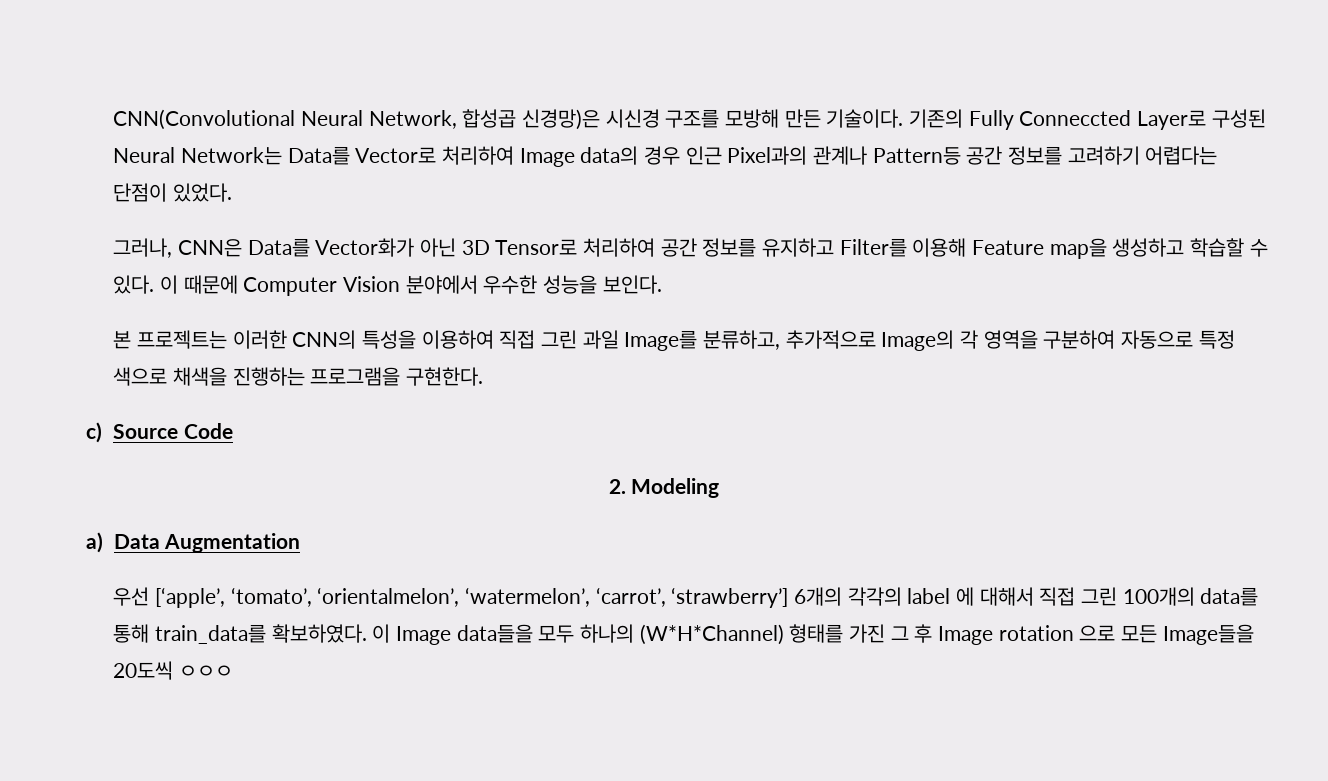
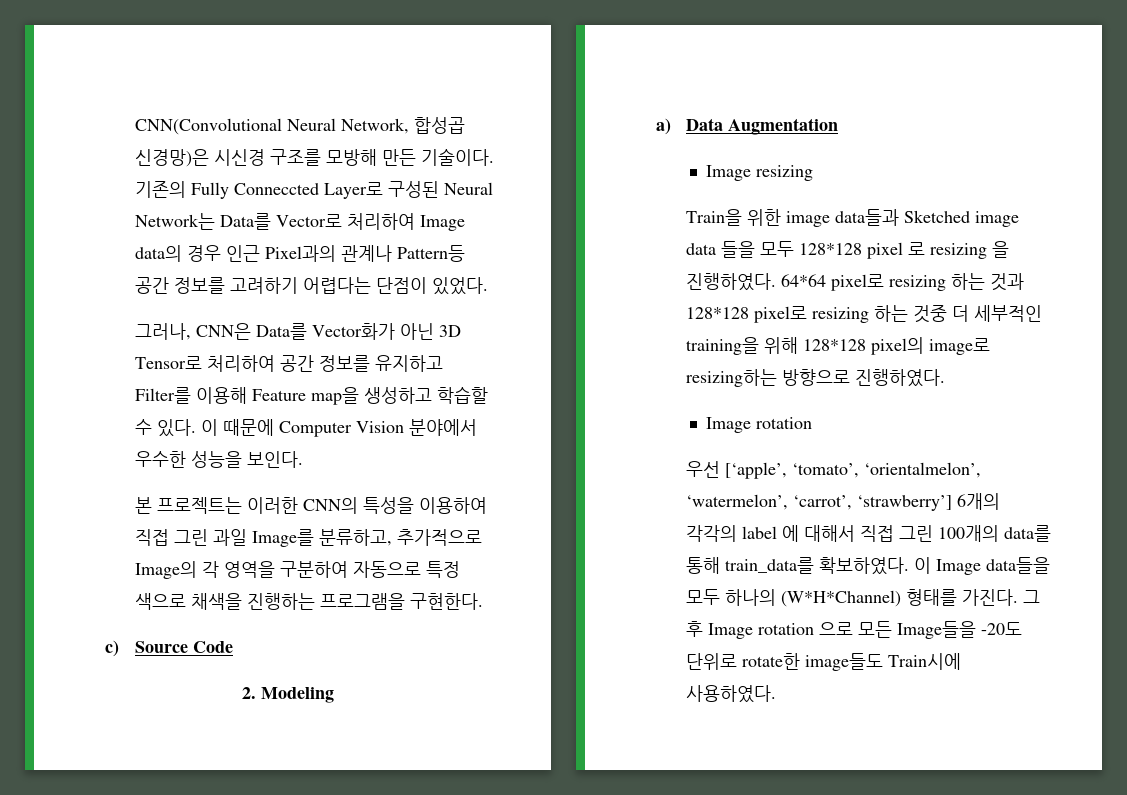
(301, 543) none -> [705,165,813,181] [686,209,1020,227] [686,241,1010,259] [686,273,1025,291] [686,305,1043,323] [686,337,991,355] [686,369,946,387] [705,417,812,433] // Image resizing // Train을 위한 image data들과 Sketched image data 들을 모두 128*128 pixel 로 resizing 을 진행하였다. 64*64 pixel로 resizing 하는 것과 128*128 pixel로 resizing 하는 것중 더 세부적인 training을 위해 128*128 pixel의 image로 resizing하는 방향으로 진행하였다. // Image rotation
[849,624,886,643] 가진 -> [962,589,1019,606] 가진다.
[113,661,234,680] 20도씩 ㅇㅇㅇ -> [981,622,1023,635] [686,653,962,671] [686,685,777,703] -20도 단위로 rotate한 image들도 Train시에 사용하였다.

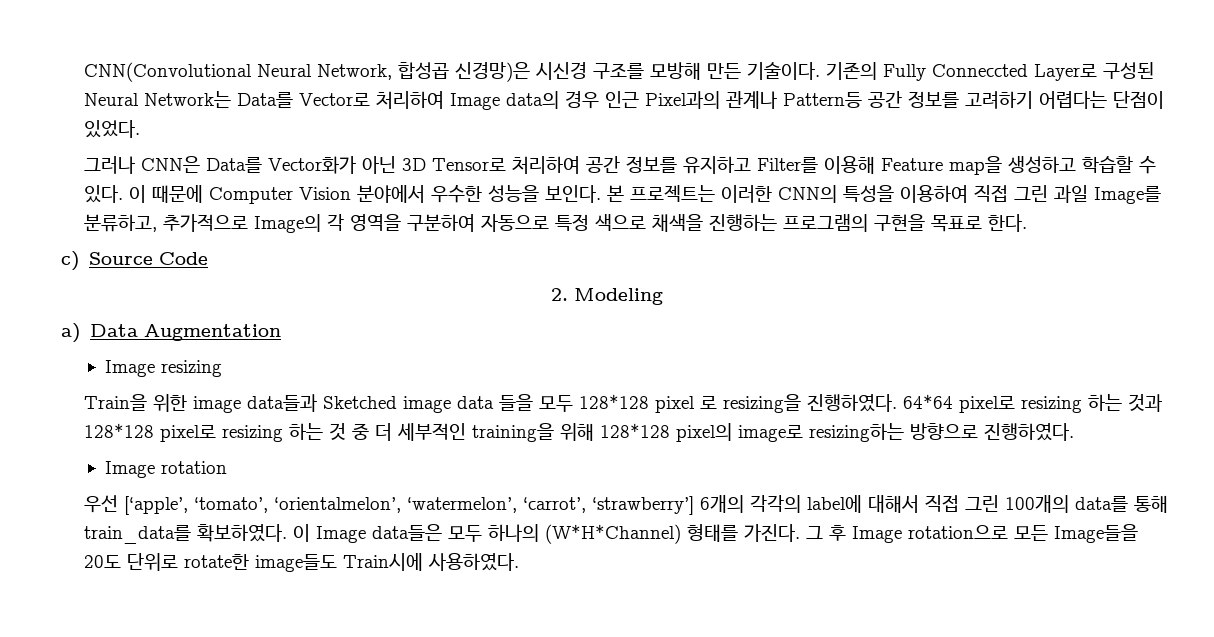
[135,323,192,340] 그러나, -> [84,156,136,174] 그러나
(304, 459) // -> (602, 194) none
[320,593,484,610] 프로그램을 구현한다. -> [783,214,1028,232] 프로그램의 구현을 목표로 한다.
[930,241,1010,259] resizing 을 -> [723,394,802,413] resizing을
[913,305,948,323] 것중 -> [329,423,370,440] 것 중
[742,525,800,542] label 에 -> [807,495,863,513] label에
[986,557,1051,574] data들을 -> [372,524,443,541] data들은
[758,622,854,635] rotation 으로 -> [908,525,1009,539] rotation으로
[981,622,1023,635] -20도 -> [84,555,122,568] 20도

